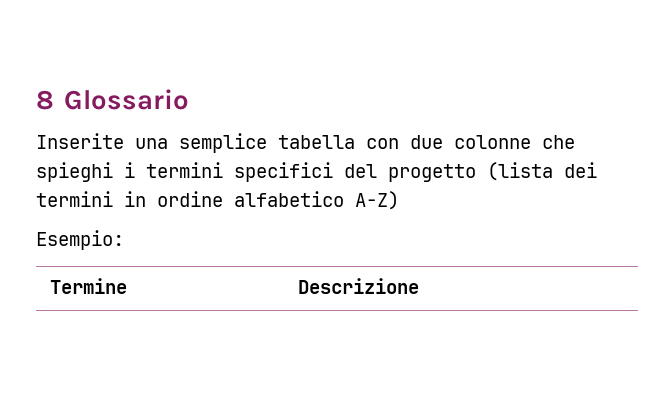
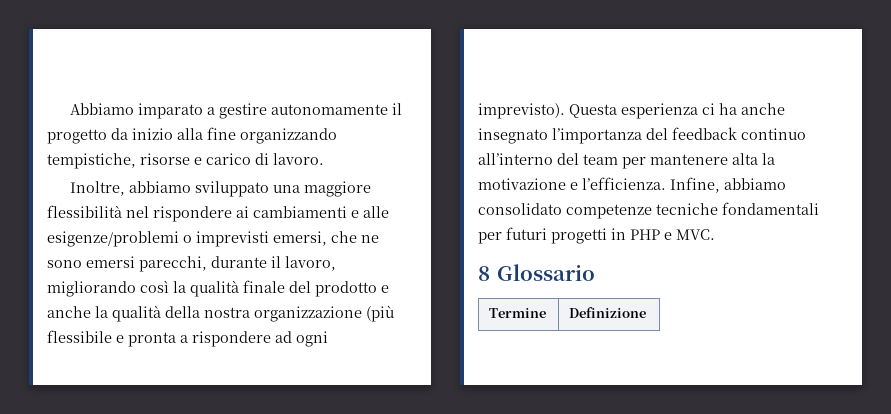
[36,89,189,110] [36,133,575,153] [36,162,597,182] [36,191,399,210] [36,230,124,250] 8 Glossario // Inserite una semplice tabella con due colonne che spieghi i termini specifici del progetto (lista dei termini in ordine alfabetico A-Z) // Esempio: -> [69,103,402,119] [47,127,337,144] [47,153,324,169] [69,181,371,197] [47,205,389,222] [47,231,379,247] [47,256,336,272] [47,280,389,297] [47,305,394,322] [47,330,328,347] [478,103,785,119] [478,127,806,144] [478,153,775,169] [478,177,786,193] [478,202,819,219] [478,227,715,244] [478,264,596,281] Abbiamo imparato a gestire autonomamente il progetto da inizio alla fine organizzando tempistiche, risorse e carico di lavoro. // Inoltre, abbiamo sviluppato una maggiore flessibilità nel rispondere ai cambiamenti e alle esigenze/problemi o imprevisti emersi, che ne sono emersi parecchi, durante il lavoro, migliorando così la qualità finale del prodotto e anche la qualità della nostra organizzazione (più flessibile e pronta a rispondere ad ogni imprevisto). Questa esperienza ci ha anche insegnato l’importanza del feedback continuo all’interno del team per mantenere alta la motivazione e l’efficienza. Infine, abbiamo consolidato competenze tecniche fondamentali per futuri progetti in PHP e MVC. // 8 Glossario
[297,278,419,294] Descrizione -> [569,307,647,318] Definizione

